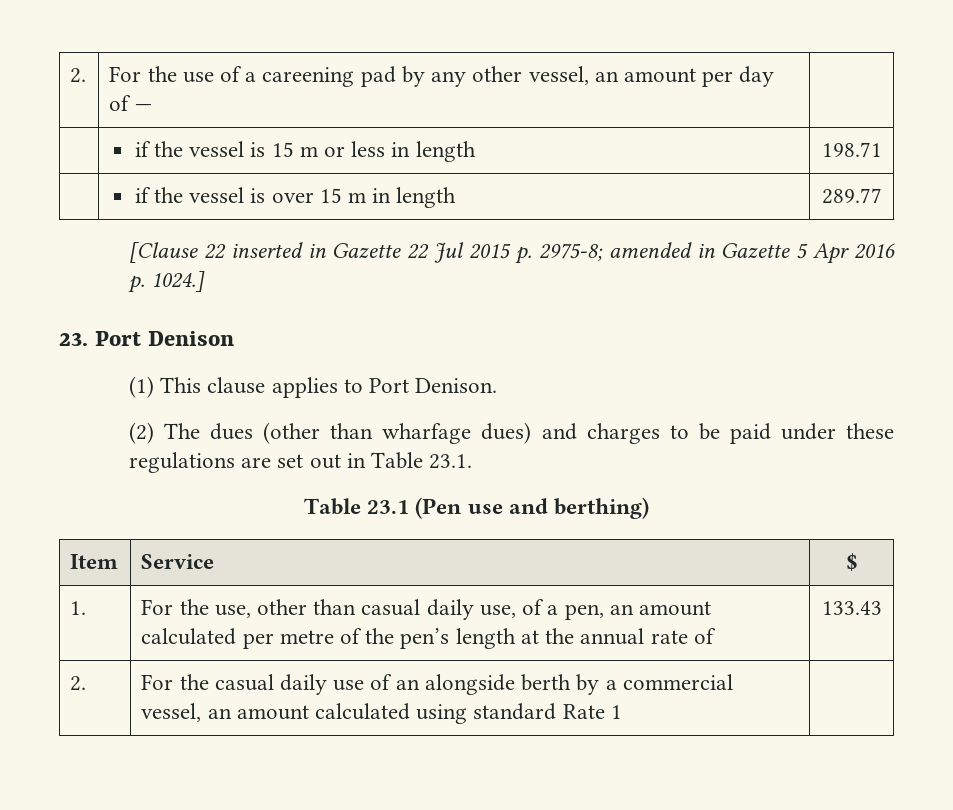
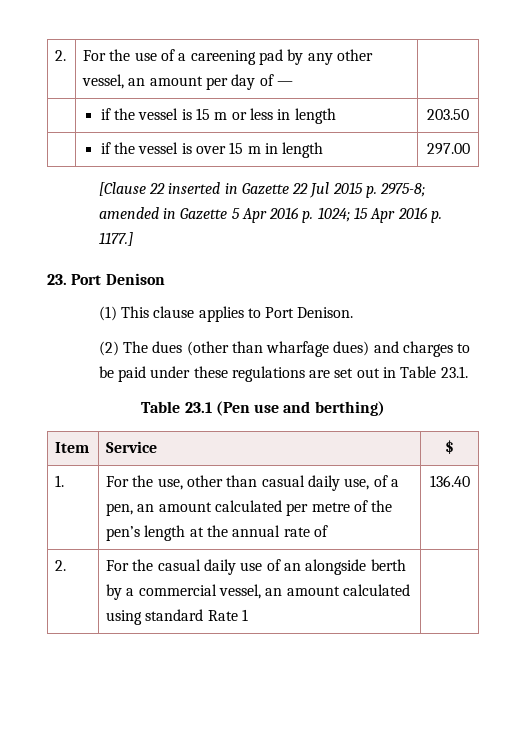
[821,142,882,157] 198.71 -> [427,109,469,120] 203.50
[821,188,882,204] 289.77 -> [426,143,470,155] 297.00
[151,271,206,292] 1024.] -> [317,207,443,223] [98,232,133,246] 1024; 15 Apr 2016 p. 1177.]
[821,601,882,615] 133.43 -> [429,475,470,487] 136.40

